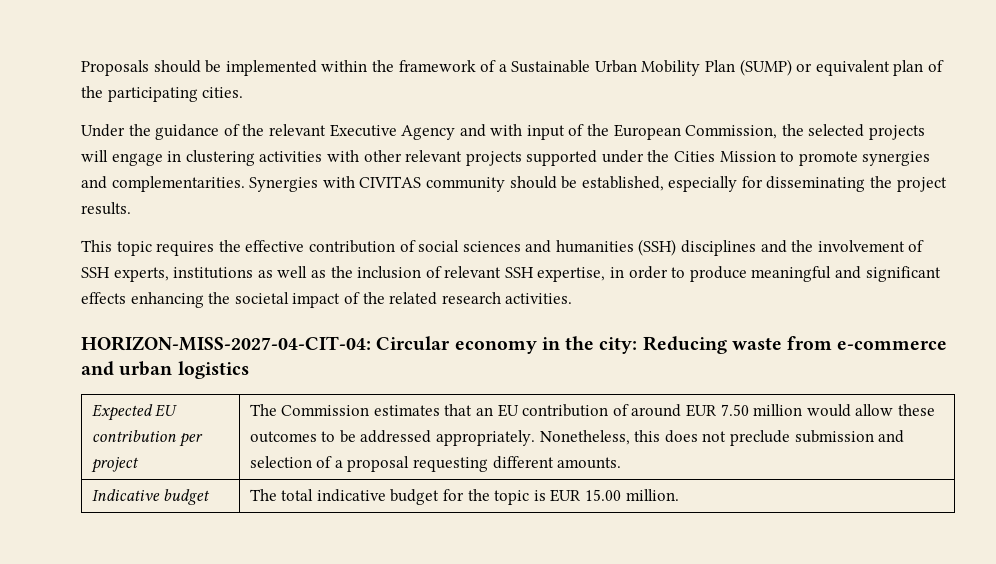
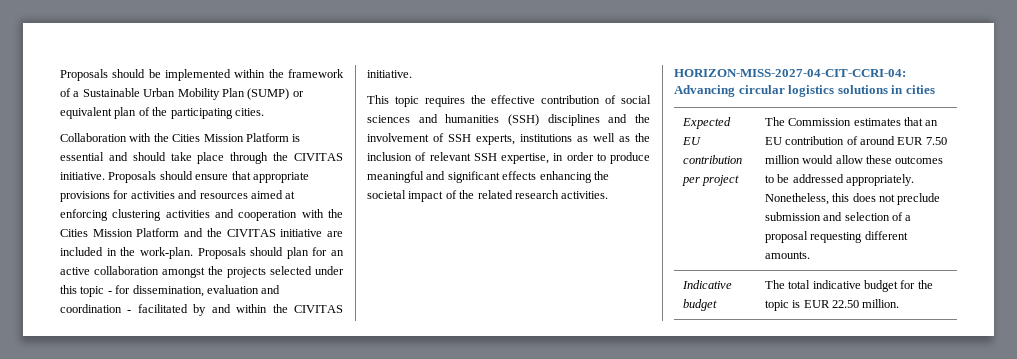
[81,124,926,140] [81,150,931,166] [81,176,947,192] [81,202,131,215] Under the guidance of the relevant Executive Agency and with input of the European Commission, the selected projects will engage in clustering activities with other relevant projects supported under the Cities Mission to promote synergies and complementarities. Synergies with CIVITAS community should be established, especially for disseminating the project results. -> [60,133,301,142] [60,152,343,164] [60,171,309,183] [60,190,296,202] [60,209,344,221] [60,228,344,237] [60,247,344,259] [60,266,344,278] [60,285,281,297] [60,304,343,316] [367,70,412,78] Collaboration with the Cities Mission Platform is essential and should take place through the CIVITAS initiative. Proposals should ensure that appropriate provisions for activities and resources aimed at enforcing clustering activities and cooperation with the Cities Mission Platform and the CIVITAS initiative are included in the work-plan. Proposals should plan for an active collaboration amongst the projects selected under this topic - for dissemination, evaluation and coordination - facilitated by and within the CIVITAS initiative.
[81,336,948,354] [81,361,249,379] HORIZON-MISS-2027-04-CIT-04: Circular economy in the city: Reducing waste from e-commerce and urban logistics -> [674,69,906,77] [674,85,935,97] HORIZON-MISS-2027-04-CIT-CCRI-04: Advancing circular logistics solutions in cities
[584,489,621,501] 15.00 -> [831,300,859,308] 22.50

